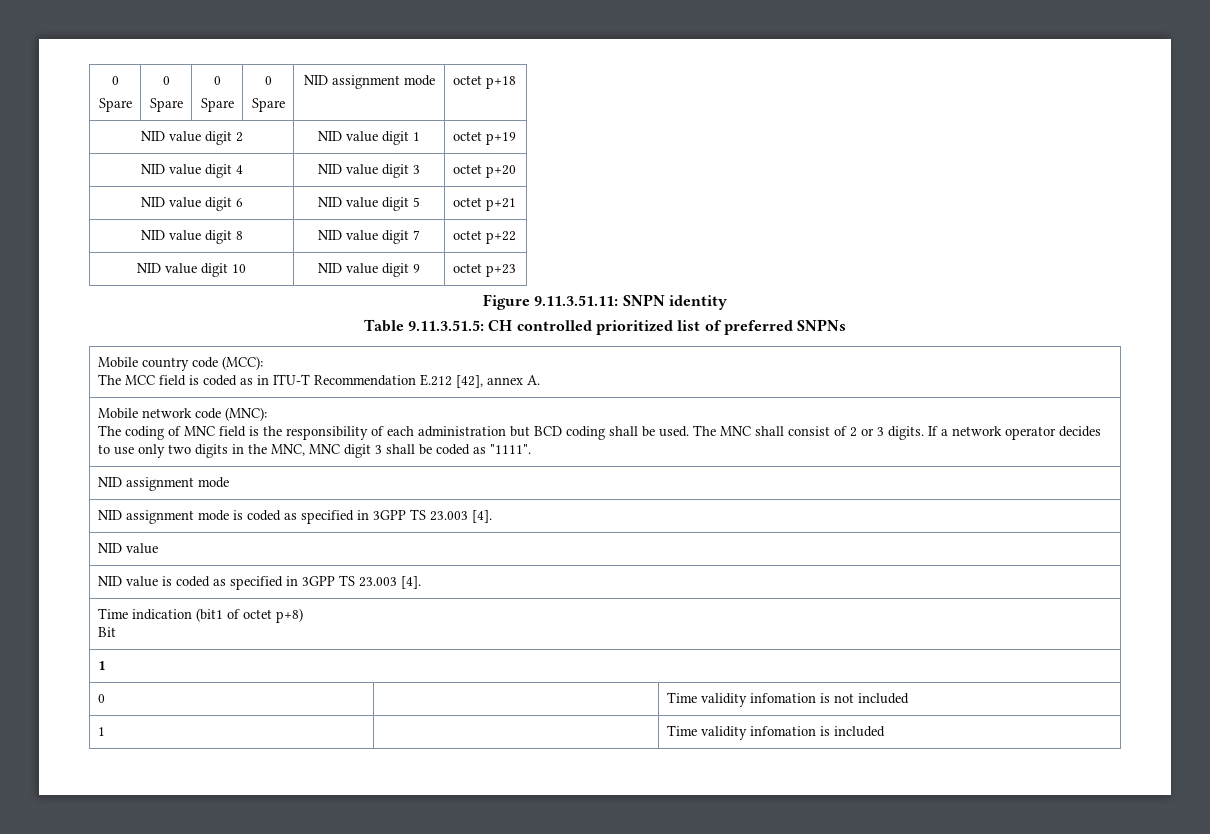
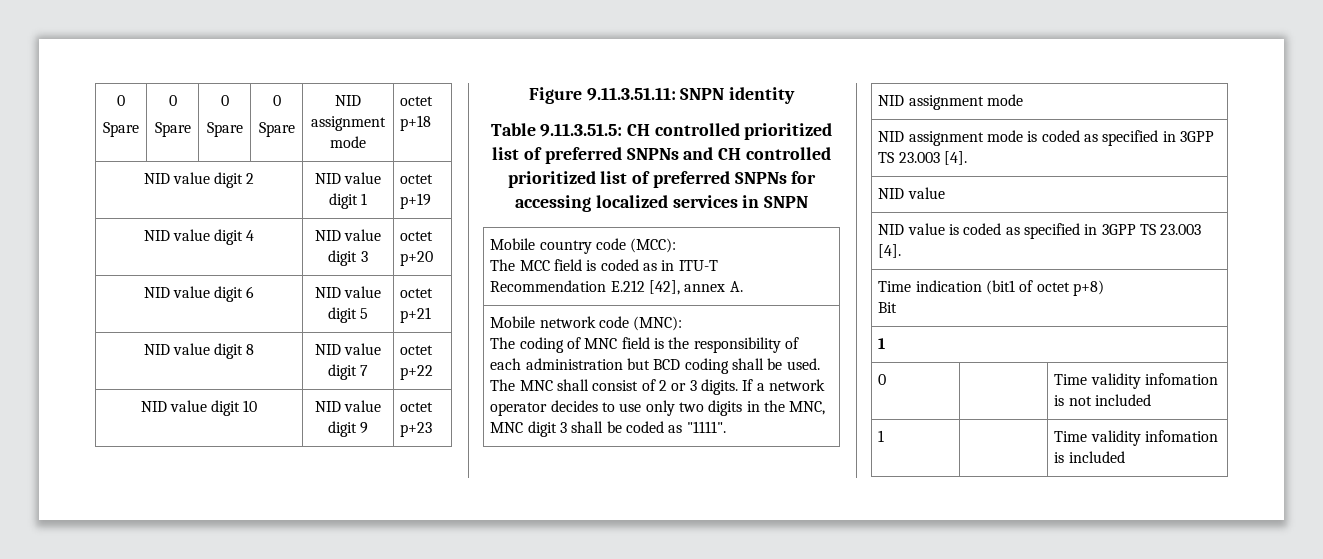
(847, 325) none -> [683,147,831,160] [507,171,817,188] [515,195,808,212] and CH controlled prioritized list of preferred SNPNs for accessing localized services in SNPN

